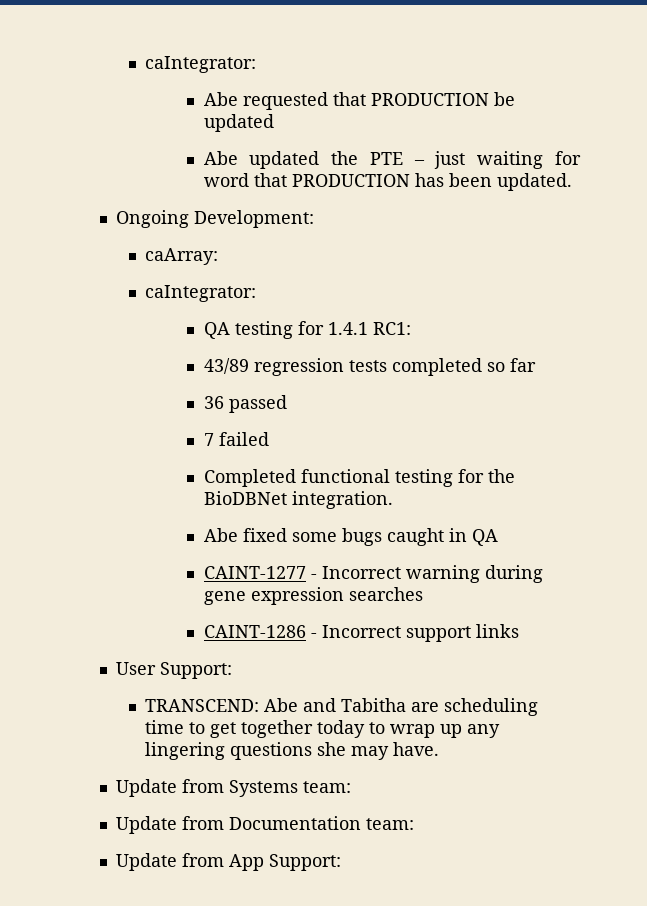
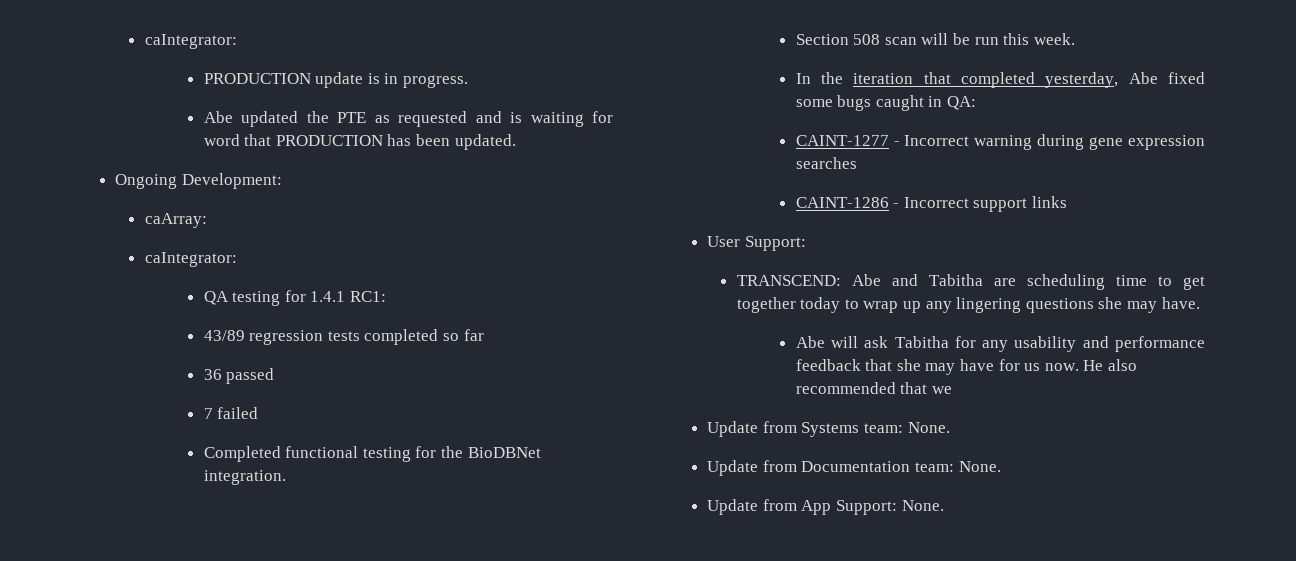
[145,56,257,73] [203,92,515,110] [203,114,274,132] caIntegrator: // Abe requested that PRODUCTION be updated -> [144,34,237,49] [203,72,468,88] caIntegrator: // PRODUCTION update is in progress.
[413,151,466,169] – just -> [374,111,523,127] as requested and is
(393, 500) none -> [795,33,1075,45] [795,72,1119,88] Section 508 scan will be run this week. // In the iteration that completed yesterday,
[471,529,498,546] QA -> [946,96,976,110] QA:
(440, 749) none -> [795,336,1205,352] [795,359,1137,375] [795,382,952,394] // Abe will ask Tabitha for any usability and performance feedback that she may have for us now. He also recommended that we
(352, 787) none -> [907,422,950,433] None.
(415, 824) none -> [958,461,1001,472] None.
(342, 862) none -> [901,500,944,511] None.

